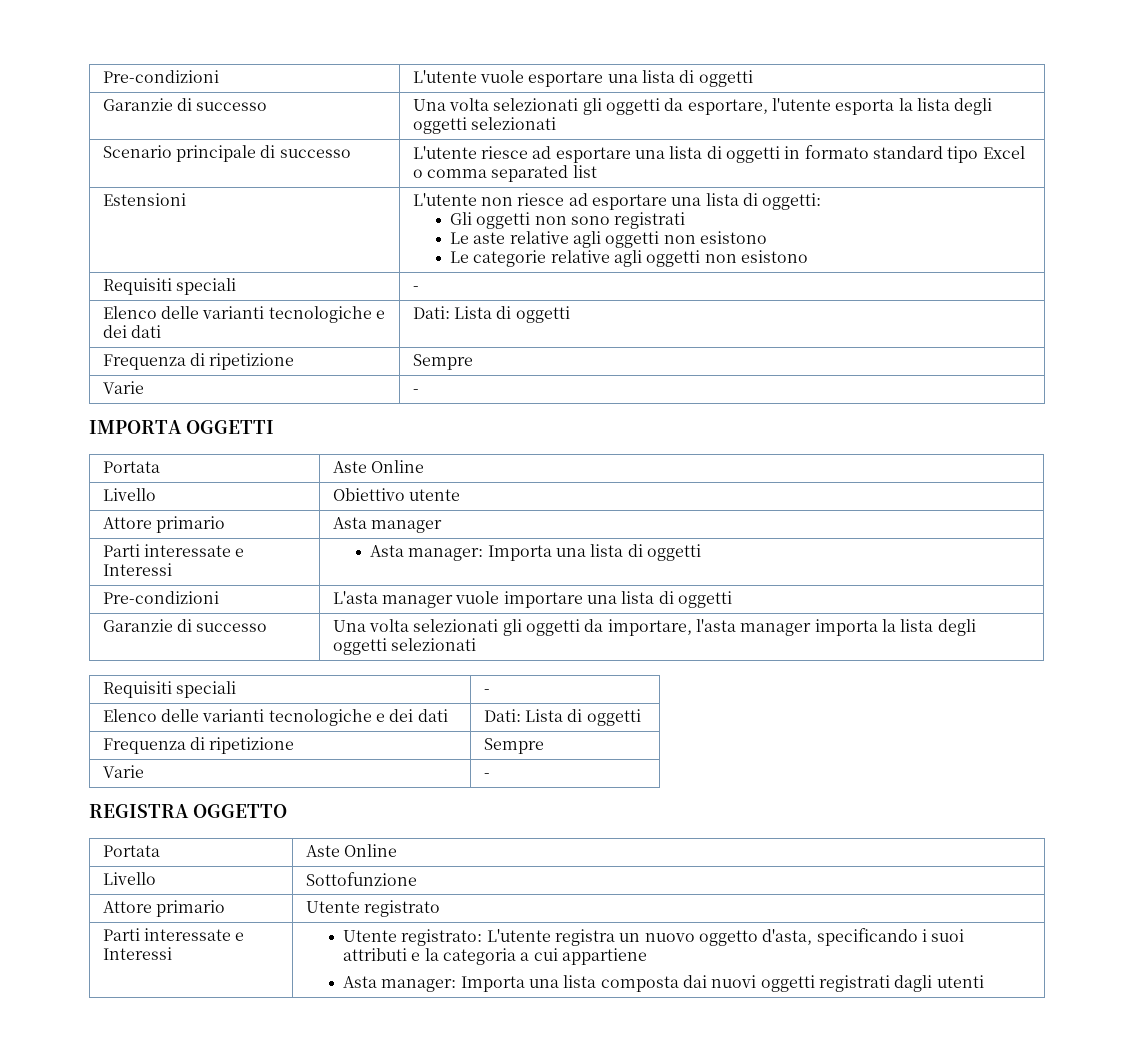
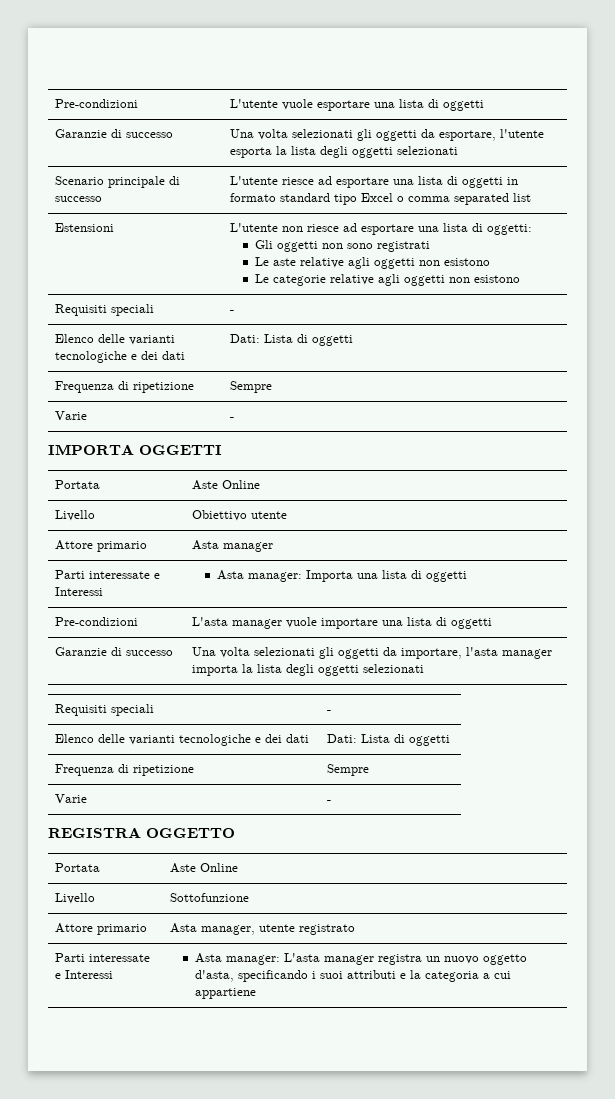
[305,901,360,913] Utente -> [170,923,296,935] Asta manager, utente
[343,929,551,946] Utente registrato: L'utente -> [194,953,374,965] Asta manager: L'asta manager
[343,975,984,992] // Asta manager: Importa una lista composta dai nuovi oggetti registrati dagli utenti -> (256, 993) none

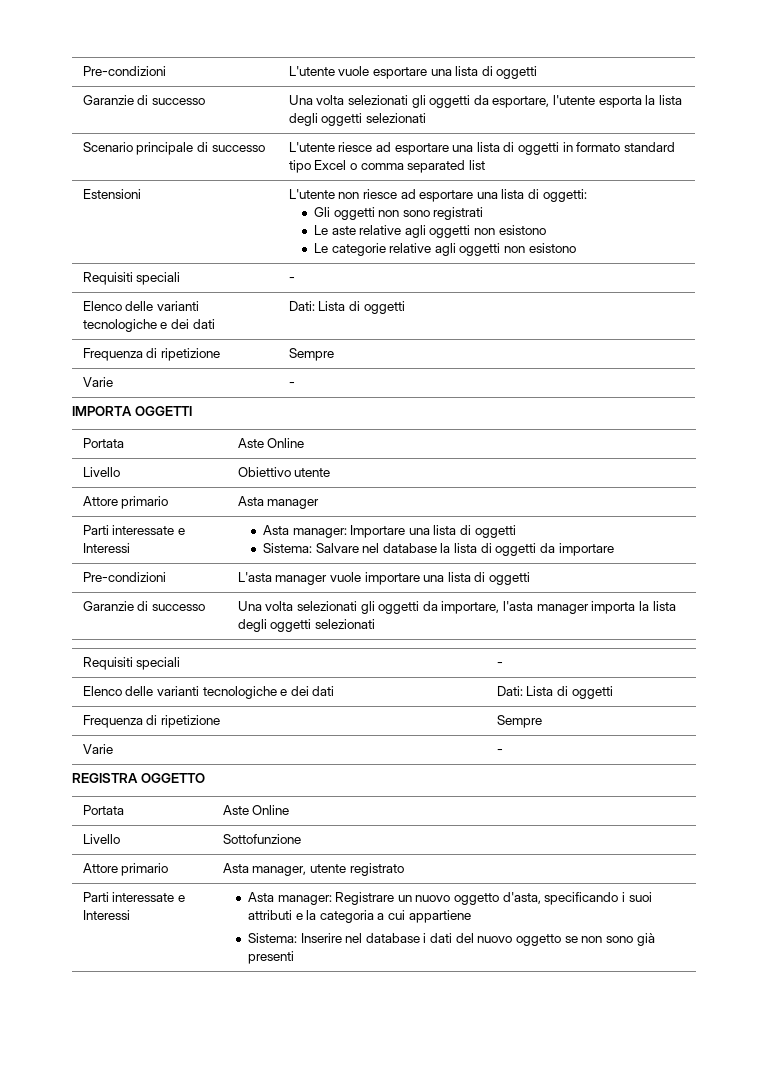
[305,570,467,582] Importa una lista di oggetti -> [350,525,516,538] [262,543,614,556] Importare una lista di oggetti // Sistema: Salvare nel database la lista di oggetti da importare
[283,953,422,965] L'asta manager registra -> [335,892,395,905] Registrare
(256, 993) none -> [247,933,655,946] [247,951,294,964] // Sistema: Inserire nel database i dati del nuovo oggetto se non sono già presenti

